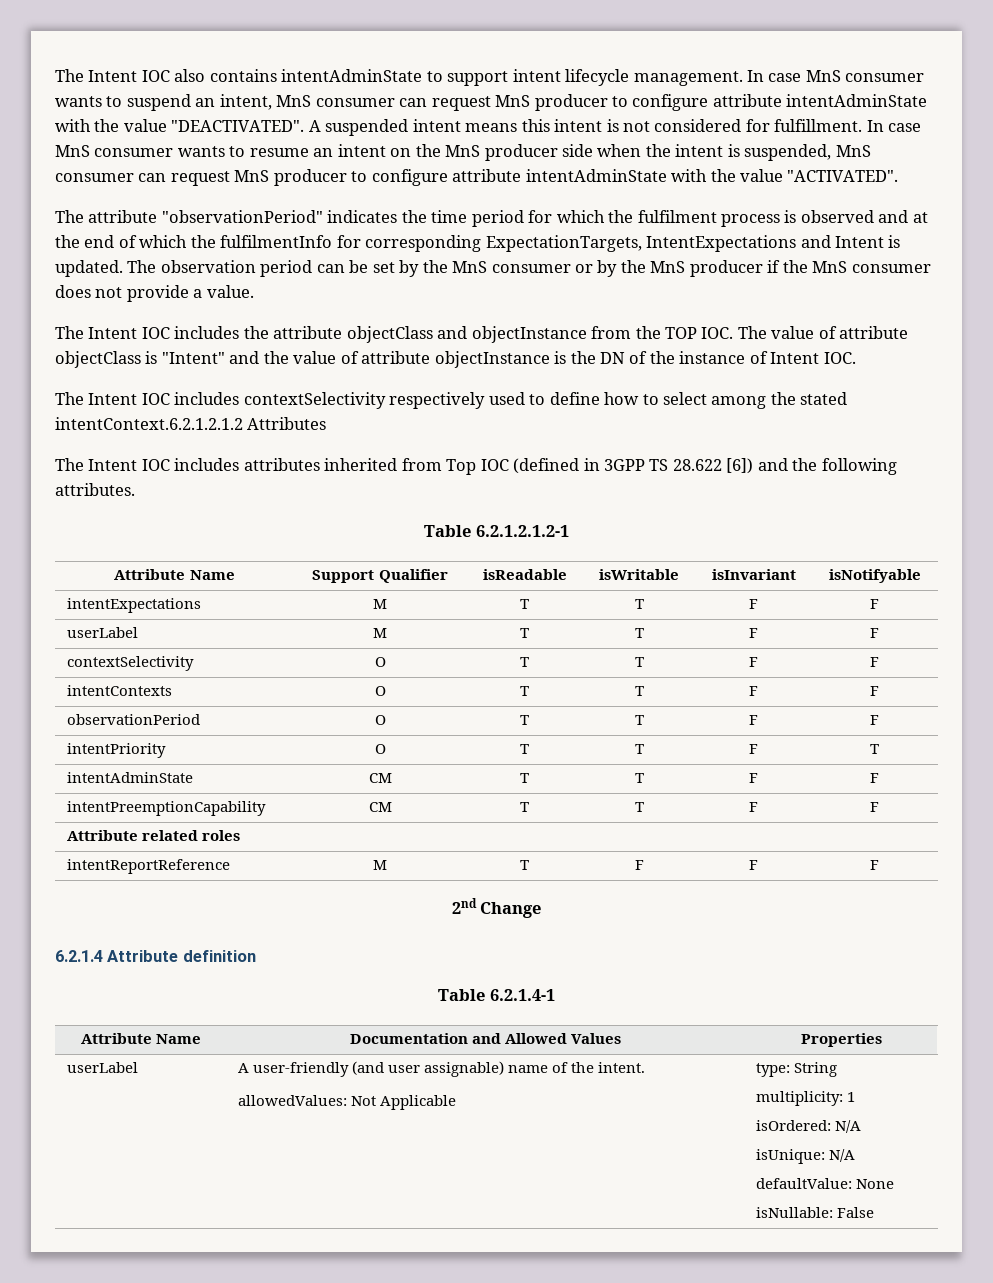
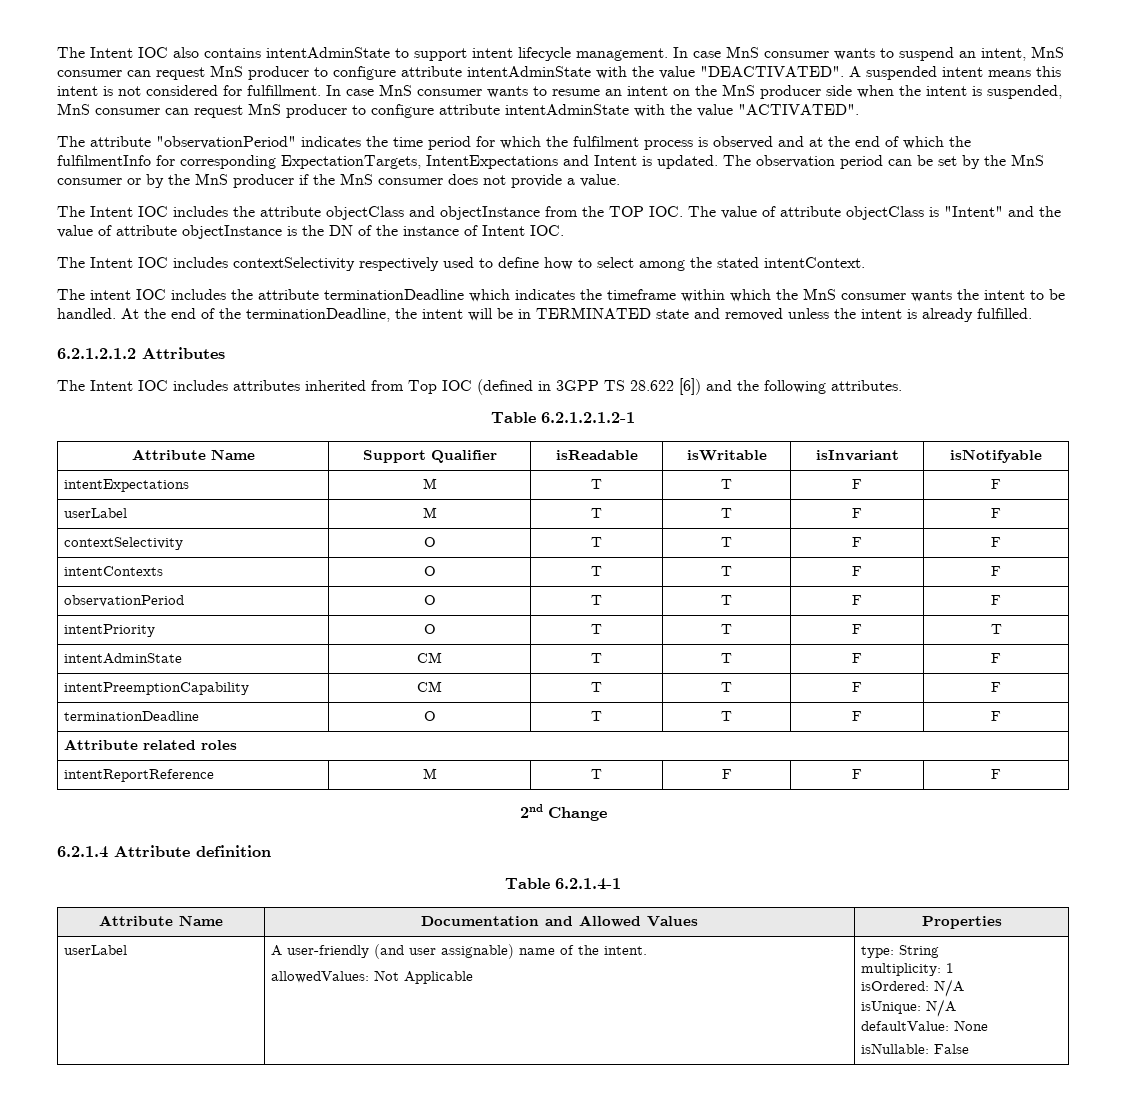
[55,417,243,430] intentContext.6.2.1.2.1.2 -> [764,257,865,268] [57,288,1065,302] [57,307,1032,322] [57,348,136,359] intentContext. // The intent IOC includes the attribute terminationDeadline which indicates the timeframe within which the MnS consumer wants the intent to be handled. At the end of the terminationDeadline, the intent will be in TERMINATED state and removed unless the intent is already fulfilled. // 6.2.1.2.1.2
(879, 807) none -> [63,711,199,721] [423,711,436,721] [591,711,602,721] [721,711,732,721] [852,711,862,721] [991,711,1001,721] // terminationDeadline | O | T | T | F | F

